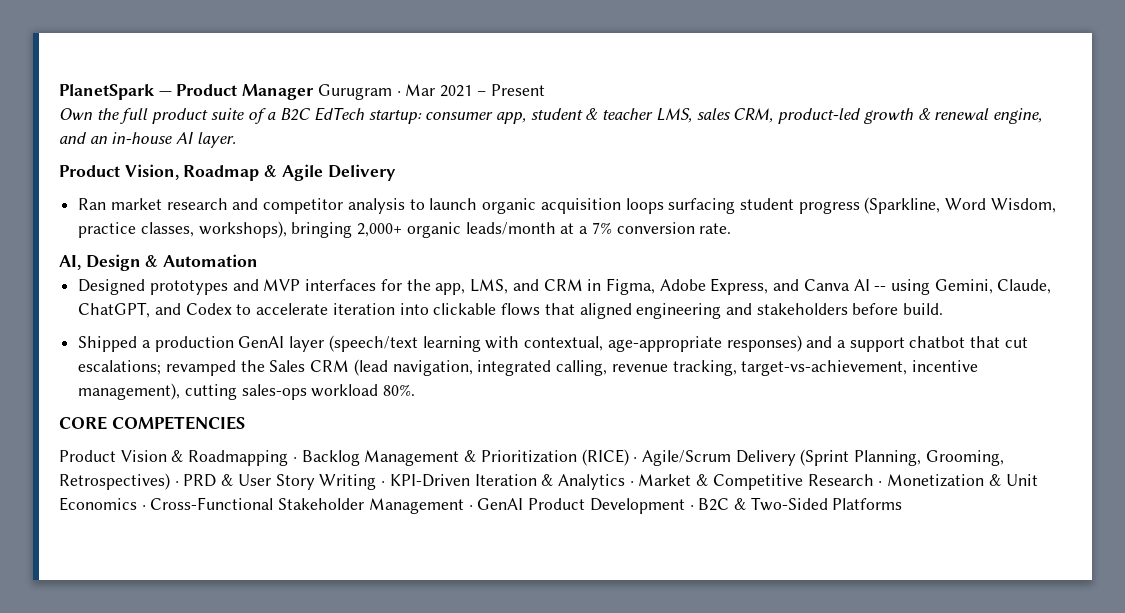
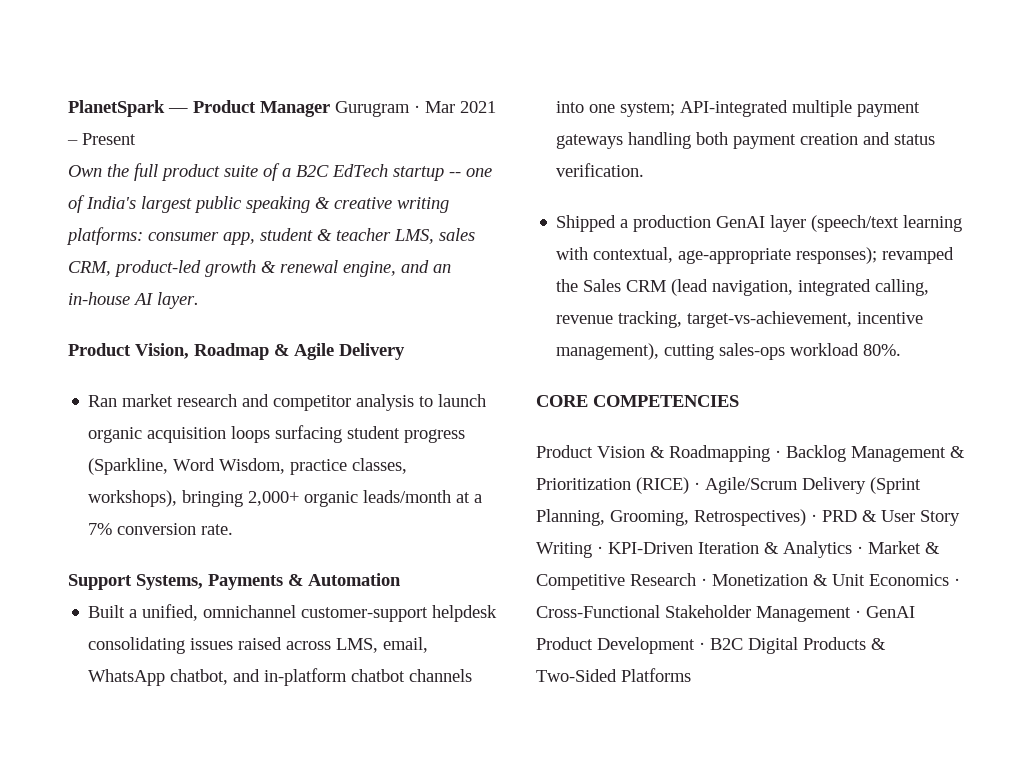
[368,110,422,124] startup: -> [393,166,492,181] [68,195,449,213] [66,227,143,245] startup -- one of India's largest public speaking & creative writing platforms:
[59,254,141,271] AI, Design -> [68,574,283,590] Support Systems, Payments
[78,278,1052,295] [78,302,944,319] Designed prototypes and MVP interfaces for the app, LMS, and CRM in Figma, Adobe Express, and Canva AI -- using Gemini, Claude, ChatGPT, and Codex to accelerate iteration into clickable flows that aligned engineering and stakeholders before build. -> [88,604,498,622] [88,637,429,654] [88,668,473,686] [556,100,921,117] [556,132,936,149] [556,163,645,177] Built a unified, omnichannel customer-support helpdesk consolidating issues raised across LMS, email, WhatsApp chatbot, and in-platform chatbot channels into one system; API-integrated multiple payment gateways handling both payment creation and status verification.
[726,335,1028,352] [78,360,162,375] responses) and a support chatbot that cut escalations; -> [796,247,878,264] responses);
(730, 504) none -> [748,637,866,654] Digital Products

